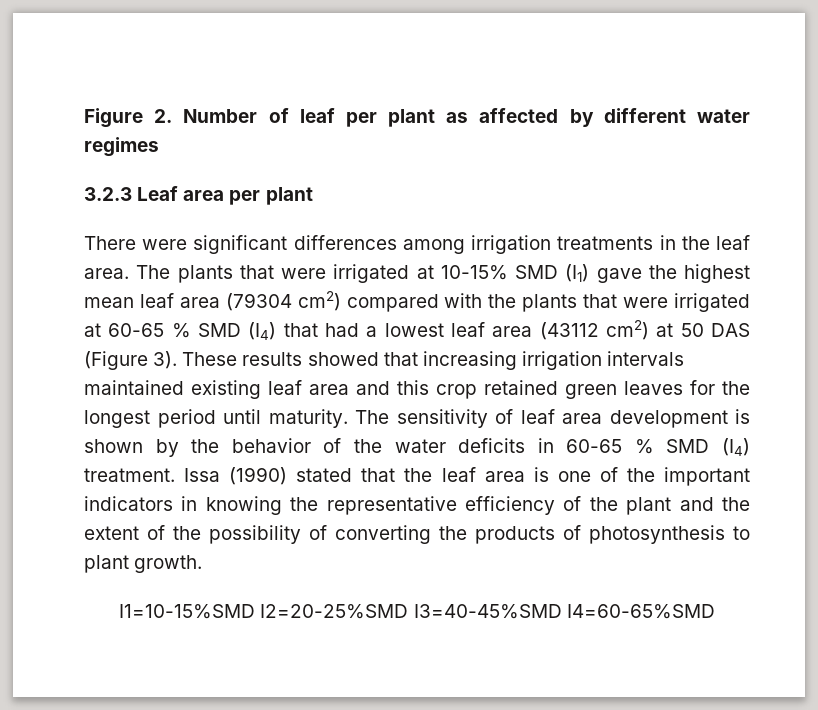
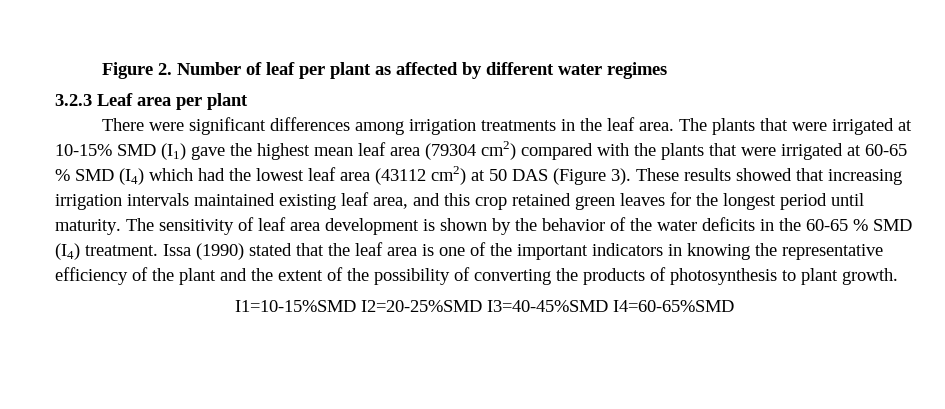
[283,323,378,337] that had a -> [149,168,251,181] which had the
[309,384,349,395] area -> [373,197,408,209] area,
(554, 445) none -> [779,218,801,231] the

